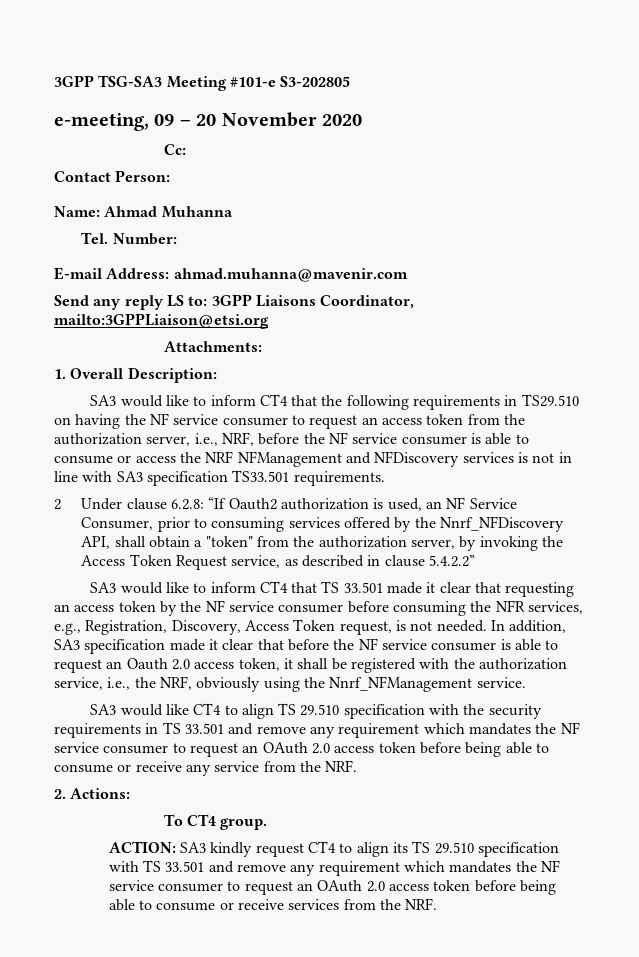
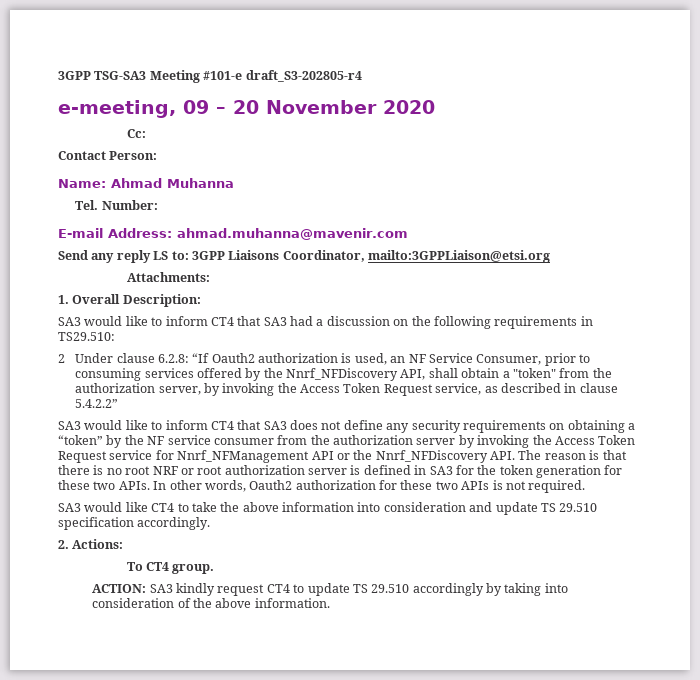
[280,76,351,87] S3-202805 -> [245,70,362,82] draft_S3-202805-r4
[321,394,579,410] [54,413,525,429] [54,432,529,446] [54,451,572,467] [54,470,385,486] the following requirements in TS29.510 on having the NF service consumer to request an access token from the authorization server, i.e., NRF, before the NF service consumer is able to consume or access the NRF NFManagement and NFDiscovery services is not in line with SA3 specification TS33.501 requirements. -> [263,316,593,329] [58,332,115,341] SA3 had a discussion on the following requirements in TS29.510:
[321,581,575,597] [54,601,156,612] TS 33.501 made it clear that requesting an access token -> [263,420,635,433] [58,435,103,445] SA3 does not define any security requirements on obtaining a “token”
[347,600,583,616] [54,619,567,635] [54,638,559,654] [54,658,567,673] [54,676,526,692] before consuming the NFR services, e.g., Registration, Discovery, Access Token request, is not needed. In addition, SA3 specification made it clear that before the NF service consumer is able to request an Oauth 2.0 access token, it shall be registered with the authorization service, i.e., the NRF, obviously using the Nnrf_NFManagement service. -> [277,435,636,448] [58,450,627,463] [58,465,623,478] [58,480,586,493] from the authorization server by invoking the Access Token Request service for Nnrf_NFManagement API or the Nnrf_NFDiscovery API. The reason is that there is no root NRF or root authorization server is defined in SA3 for the token generation for these two APIs. In other words, Oauth2 authorization for these two APIs is not required.
[241,703,542,719] [54,722,580,738] [54,742,549,757] [54,760,358,776] align TS 29.510 specification with the security requirements in TS 33.501 and remove any requirement which mandates the NF service consumer to request an OAuth 2.0 access token before being able to consume or receive any service from the NRF. -> [191,502,598,515] [58,517,211,530] take the above information into consideration and update TS 29.510 specification accordingly.
[356,841,559,857] [108,860,560,876] [108,880,556,895] [108,898,438,911] align its TS 29.510 specification with TS 33.501 and remove any requirement which mandates the NF service consumer to request an OAuth 2.0 access token before being able to consume or receive services from the NRF. -> [307,583,568,596] [92,598,330,608] update TS 29.510 accordingly by taking into consideration of the above information.

